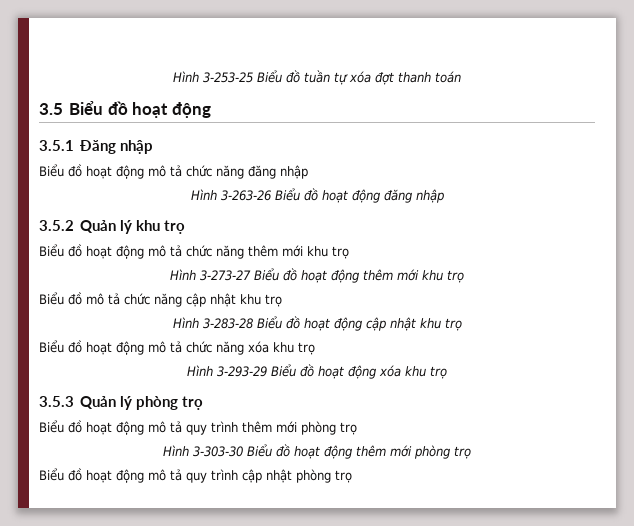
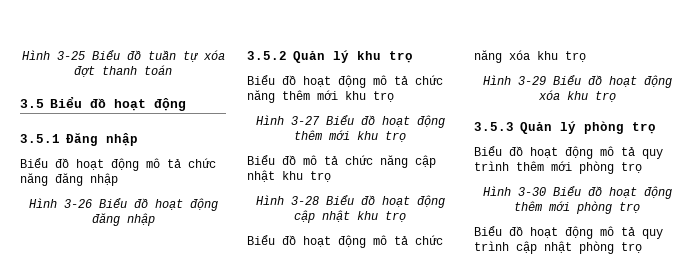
[173,71,253,83] Hình 3-253-25 -> [21,50,85,60] Hình 3-25
[220,190,271,201] 3-263-26 -> [63,199,92,208] 3-26
[200,270,251,281] 3-273-27 -> [290,116,320,125] 3-27
[202,318,253,329] 3-283-28 -> [290,196,319,205] 3-28
[217,366,267,377] 3-293-29 -> [517,76,546,85] 3-29
[193,446,243,457] 3-303-30 -> [517,187,546,196] 3-30

